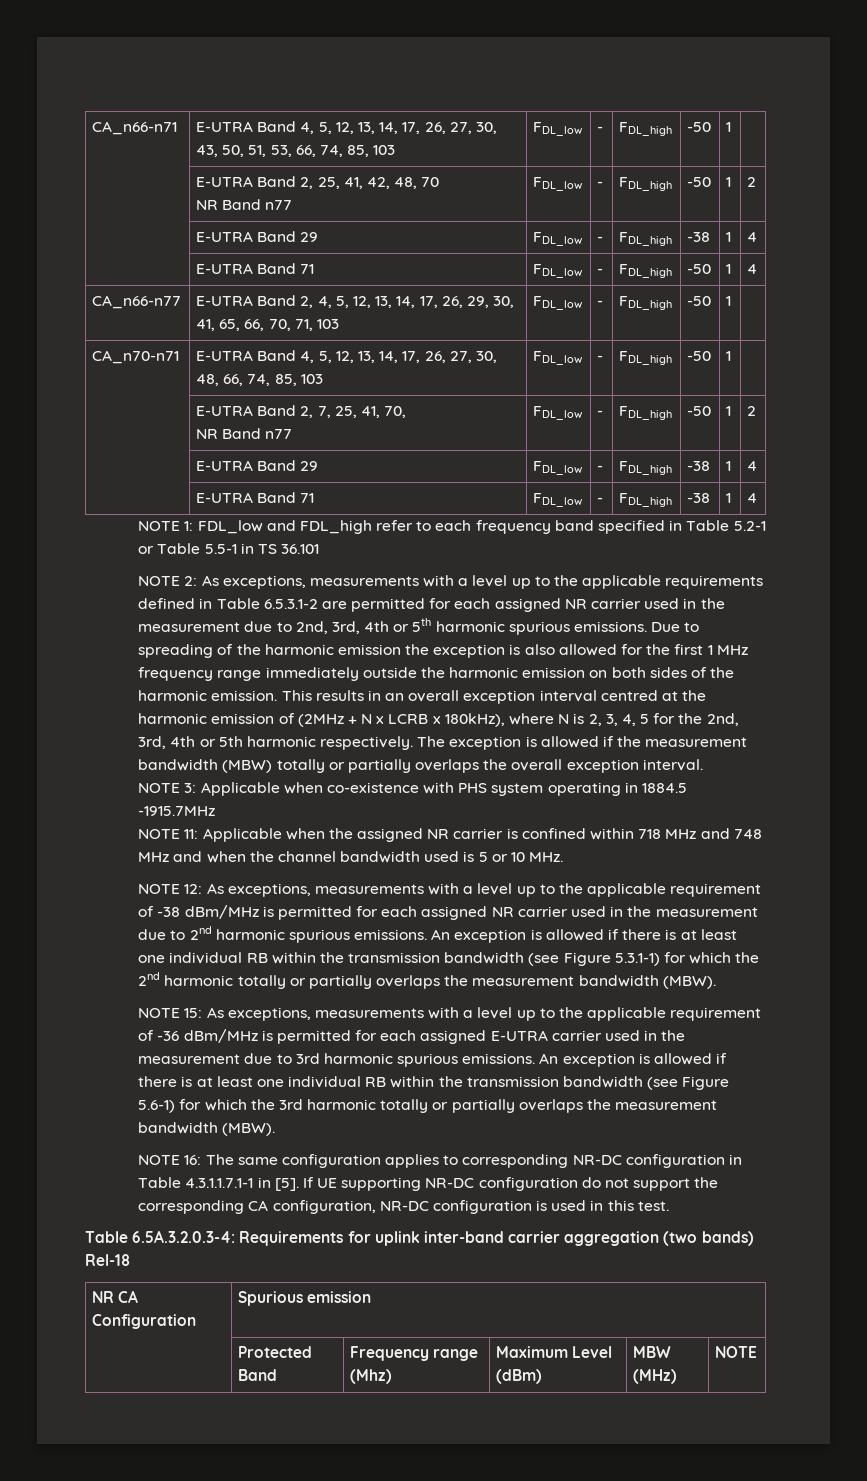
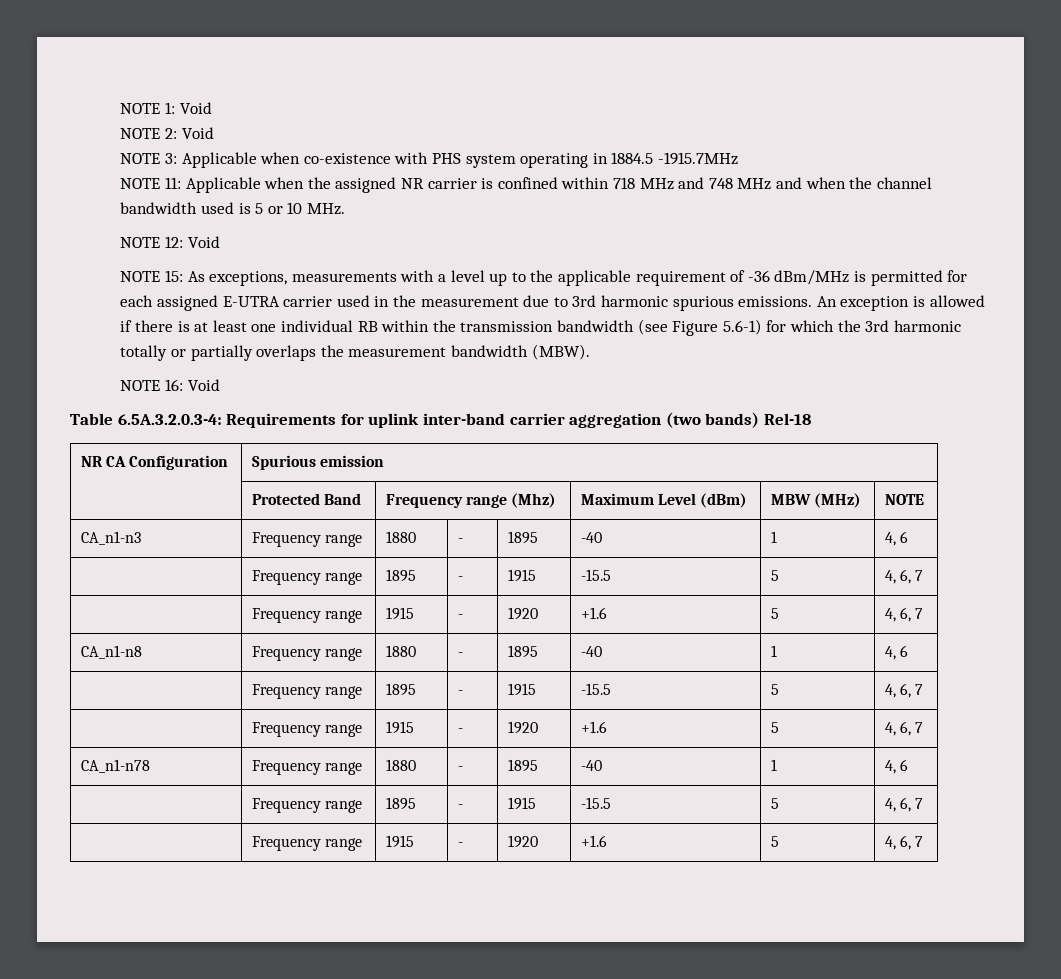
[92,121,178,135] [196,121,497,134] [196,145,396,157] [533,122,584,136] [597,126,604,132] [619,122,673,136] [687,122,712,132] [726,122,732,132] [196,176,440,189] [196,199,293,210] [533,177,584,191] [597,181,604,187] [619,177,673,191] [687,177,712,187] [726,177,732,187] [747,177,757,187] [196,231,319,242] [533,232,584,246] [597,236,604,242] [619,232,673,246] [687,232,711,242] [726,232,732,242] [747,232,758,242] [196,263,315,274] [533,264,584,278] [597,268,604,274] [619,264,673,278] [687,264,712,274] [726,264,732,274] [747,264,758,274] [92,295,182,309] [196,295,515,308] [196,319,339,331] [533,296,584,310] [597,300,604,306] [619,296,673,310] [687,296,712,306] [726,296,732,306] [92,350,180,364] [196,350,497,363] [196,374,323,386] [533,351,584,365] [597,355,604,361] [619,351,673,365] [687,351,712,361] [726,351,732,361] [196,405,407,418] [196,428,293,439] [533,406,584,420] [597,410,604,416] [619,406,673,420] [687,406,712,416] [726,406,732,416] [747,406,757,416] [196,460,319,471] [533,461,584,475] [597,465,604,471] [619,461,673,475] [687,461,711,471] [726,461,732,471] [747,461,758,471] [196,492,315,503] [533,493,584,507] [597,497,604,503] [619,493,673,507] [687,493,711,503] [726,493,732,503] [747,493,758,503] [138,520,766,534] [138,543,320,554] [138,575,764,589] [138,598,725,612] [138,618,700,635] [138,644,748,658] [138,667,735,681] [138,690,707,704] [138,713,739,727] [138,736,748,750] [138,759,703,773] CA_n66-n71 | E-UTRA Band 4, 5, 12, 13, 14, 17, 26, 27, 30, 43, 50, 51, 53, 66, 74, 85, 103 | FDL_low | - | FDL_high | -50 | 1 | // | E-UTRA Band 2, 25, 41, 42, 48, 70 // NR Band n77 | FDL_low | - | FDL_high | -50 | 1 | 2 // | E-UTRA Band 29 | FDL_low | - | FDL_high | -38 | 1 | 4 // | E-UTRA Band 71 | FDL_low | - | FDL_high | -50 | 1 | 4 // CA_n66-n77 | E-UTRA Band 2, 4, 5, 12, 13, 14, 17, 26, 29, 30, 41, 65, 66, 70, 71, 103 | FDL_low | - | FDL_high | -50 | 1 | // CA_n70-n71 | E-UTRA Band 4, 5, 12, 13, 14, 17, 26, 27, 30, 48, 66, 74, 85, 103 | FDL_low | - | FDL_high | -50 | 1 | // | E-UTRA Band 2, 7, 25, 41, 70, // NR Band n77 | FDL_low | - | FDL_high | -50 | 1 | 2 // | E-UTRA Band 29 | FDL_low | - | FDL_high | -38 | 1 | 4 // | E-UTRA Band 71 | FDL_low | - | FDL_high | -38 | 1 | 4 // NOTE 1: FDL_low and FDL_high refer to each frequency band specified in Table 5.2-1 or Table 5.5-1 in TS 36.101 // NOTE 2: As exceptions, measurements with a level up to the applicable requirements defined in Table 6.5.3.1-2 are permitted for each assigned NR carrier used in the measurement due to 2nd, 3rd, 4th or 5th harmonic spurious emissions. Due to spreading of the harmonic emission the exception is also allowed for the first 1 MHz frequency range immediately outside the harmonic emission on both sides of the harmonic emission. This results in an overall exception interval centred at the harmonic emission of (2MHz + N x LCRB x 180kHz), where N is 2, 3, 4, 5 for the 2nd, 3rd, 4th or 5th harmonic respectively. The exception is allowed if the measurement bandwidth (MBW) totally or partially overlaps the overall exception interval. -> [120,102,212,114] [120,127,214,139] NOTE 1: Void // NOTE 2: Void
[206,883,762,897] [138,905,758,920] [138,926,737,943] [138,952,760,966] [138,972,716,989] As exceptions, measurements with a level up to the applicable requirement of -38 dBm/MHz is permitted for each assigned NR carrier used in the measurement due to 2nd harmonic spurious emissions. An exception is allowed if there is at least one individual RB within the transmission bandwidth (see Figure 5.3.1-1) for which the 2nd harmonic totally or partially overlaps the measurement bandwidth (MBW). -> [187,236,220,248] Void
[205,1154,743,1168] [138,1177,719,1191] [138,1200,669,1214] The same configuration applies to corresponding NR-DC configuration in Table 4.3.1.1.7.1-1 in [5]. If UE supporting NR-DC configuration do not support the corresponding CA configuration, NR-DC configuration is used in this test. -> [187,379,220,391] Void
(758, 1352) none -> [80,531,141,545] [251,532,362,547] [385,531,416,543] [457,538,463,543] [507,531,538,544] [580,532,602,543] [770,531,777,543] [884,531,908,546] [251,570,362,585] [385,569,416,582] [457,576,463,581] [507,569,536,582] [580,569,611,581] [770,570,779,581] [884,569,923,584] [251,608,362,623] [385,607,414,620] [457,614,463,619] [507,607,538,620] [580,607,607,619] [770,608,779,619] [884,607,923,622] [80,645,142,659] [251,646,362,661] [385,645,416,657] [457,652,463,657] [507,645,538,658] [580,646,602,657] [770,645,777,657] [884,645,908,660] [251,684,362,699] [385,683,416,696] [457,690,463,695] [507,683,536,696] [580,683,611,695] [770,684,779,695] [884,683,923,698] [251,722,362,737] [385,721,414,734] [457,728,463,733] [507,721,538,734] [580,721,607,733] [770,722,779,733] [884,721,923,736] [80,759,150,773] [251,760,362,775] [385,759,416,771] [457,766,463,771] [507,759,538,772] [580,760,602,771] [770,759,777,771] [884,759,908,774] [251,798,362,813] [385,797,416,810] [457,804,463,809] [507,797,536,810] [580,797,611,809] [770,798,779,809] [884,797,923,812] [251,836,362,851] [385,835,414,848] [457,842,463,847] [507,835,538,848] [580,835,607,847] [770,836,779,847] [884,835,923,850] // CA_n1-n3 | Frequency range | 1880 | - | 1895 | -40 | 1 | 4, 6 // | Frequency range | 1895 | - | 1915 | -15.5 | 5 | 4, 6, 7 // | Frequency range | 1915 | - | 1920 | +1.6 | 5 | 4, 6, 7 // CA_n1-n8 | Frequency range | 1880 | - | 1895 | -40 | 1 | 4, 6 // | Frequency range | 1895 | - | 1915 | -15.5 | 5 | 4, 6, 7 // | Frequency range | 1915 | - | 1920 | +1.6 | 5 | 4, 6, 7 // CA_n1-n78 | Frequency range | 1880 | - | 1895 | -40 | 1 | 4, 6 // | Frequency range | 1895 | - | 1915 | -15.5 | 5 | 4, 6, 7 // | Frequency range | 1915 | - | 1920 | +1.6 | 5 | 4, 6, 7

